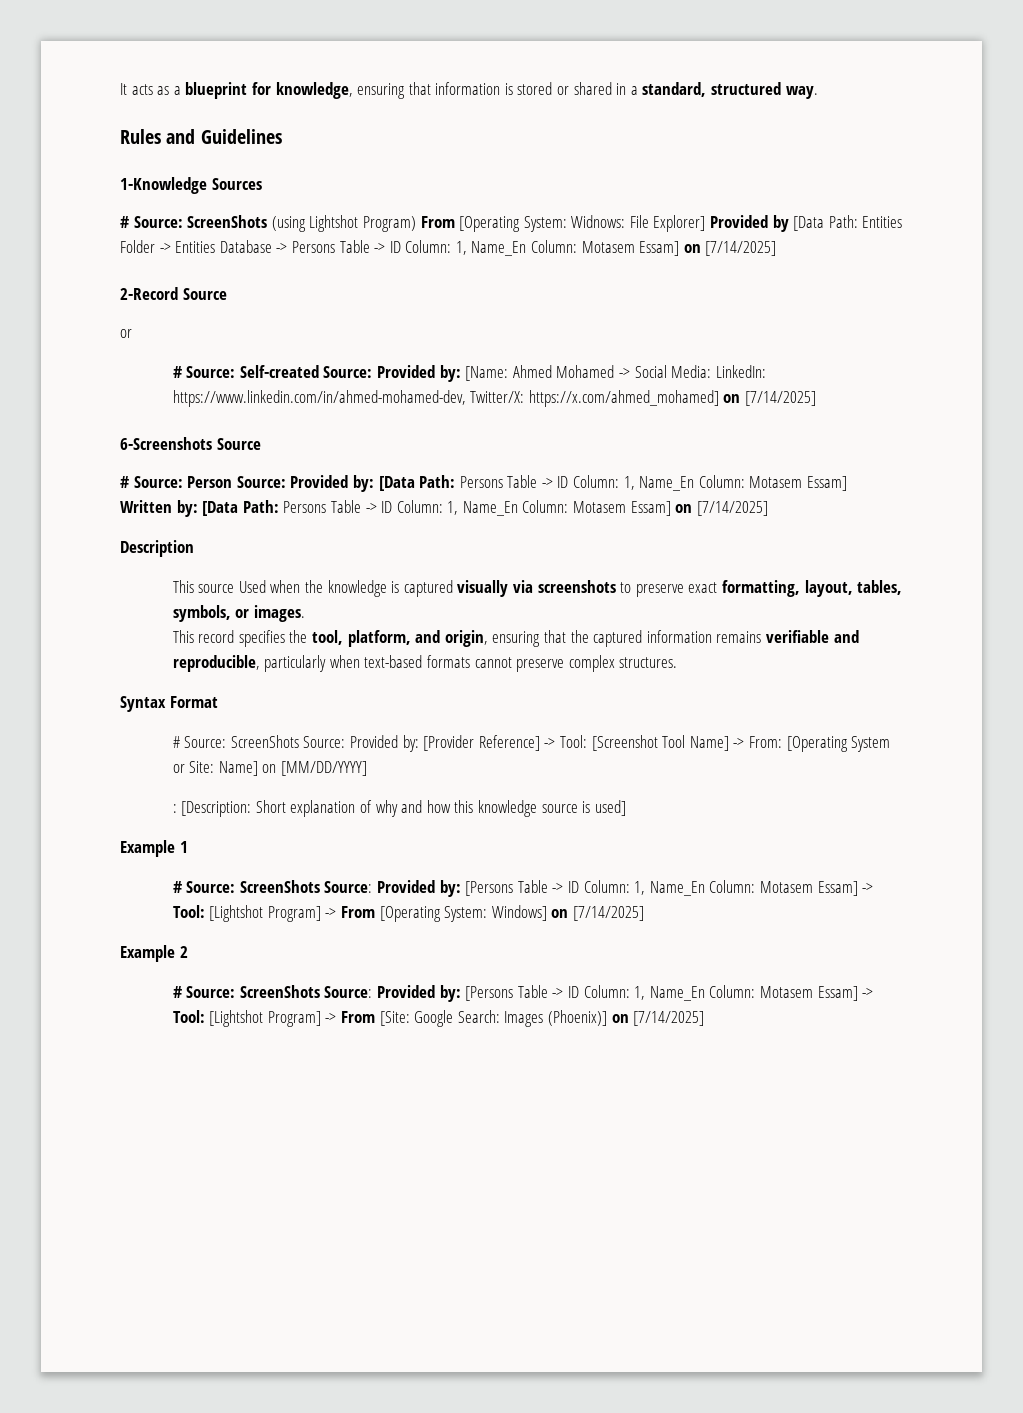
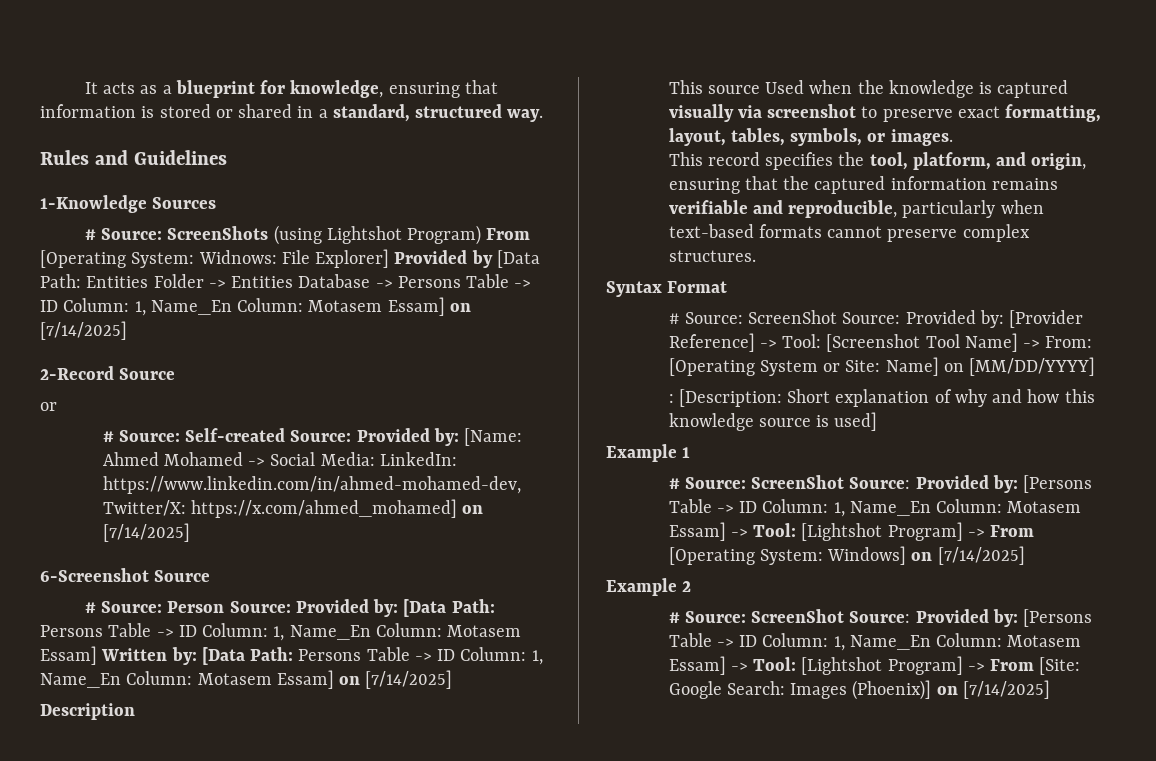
[120,437,212,450] 6-Screenshots -> [40,568,149,582] 6-Screenshot
[537,580,616,593] screenshots -> [767,104,857,118] screenshot
[230,735,299,748] ScreenShots -> [748,310,838,324] ScreenShot
[239,880,320,893] ScreenShots -> [751,475,845,489] ScreenShot
[239,985,320,998] ScreenShots -> [751,609,845,623] ScreenShot

